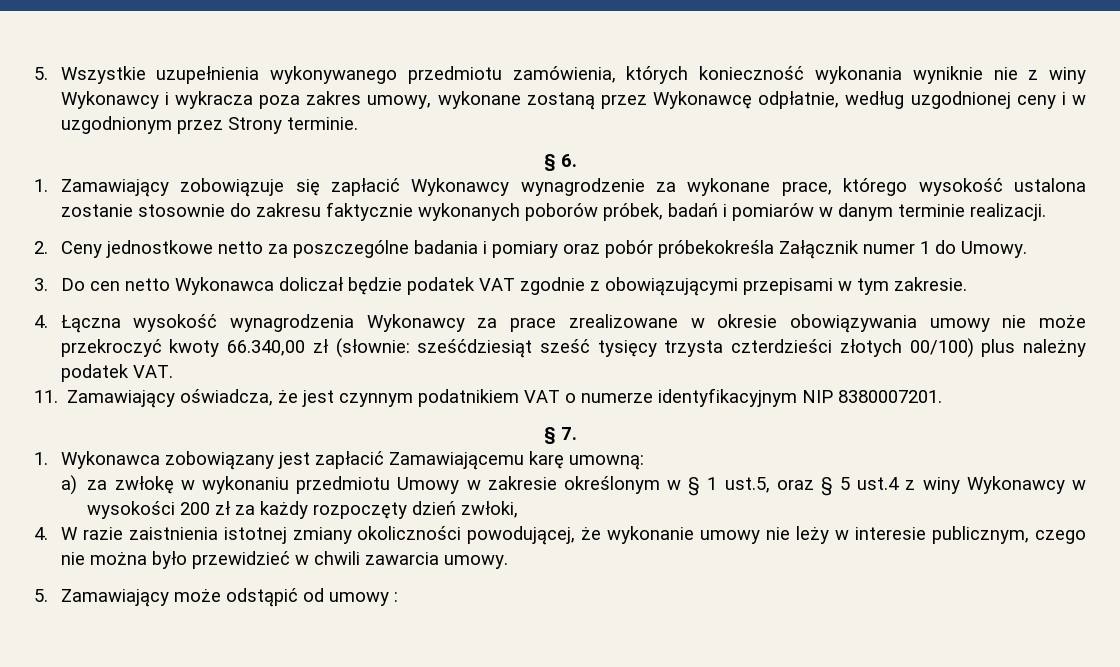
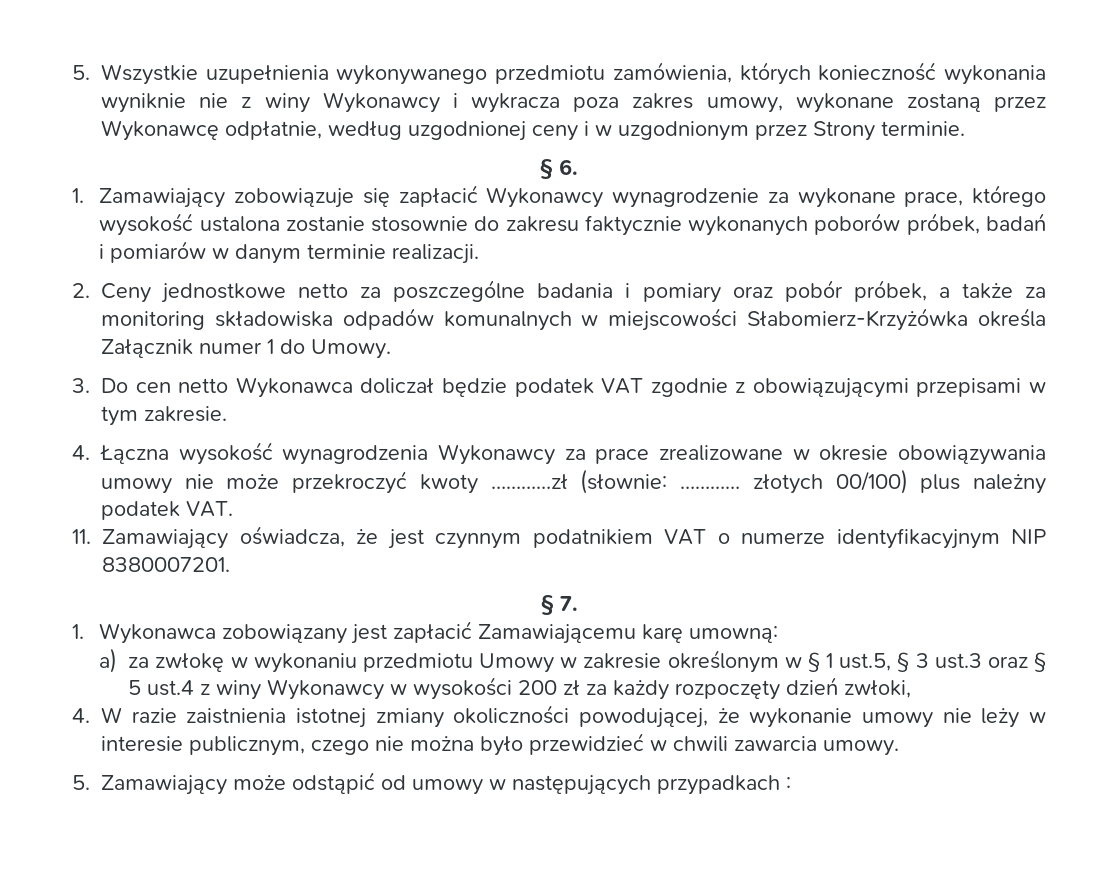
[657,240,774,258] próbekokreśla -> [853,280,1047,302] [101,308,1046,331] próbek, a także za monitoring składowiska odpadów komunalnych w miejscowości Słabomierz-Krzyżówka określa
[227,338,833,358] 66.340,00 zł (słownie: sześćdziesiąt sześć tysięcy trzysta czterdzieści -> [490,469,741,494] …………zł (słownie: …………
(770, 485) none -> [897,652,982,672] § 3 ust.3
(389, 599) none -> [489,775,780,795] w następujących przypadkach

